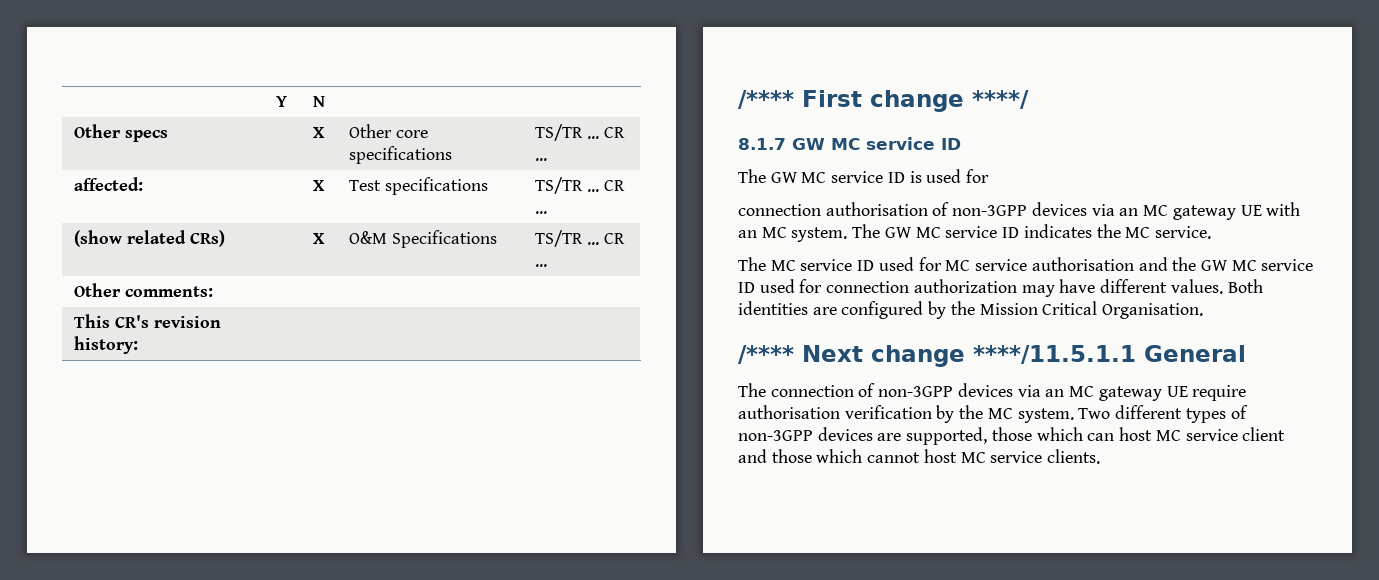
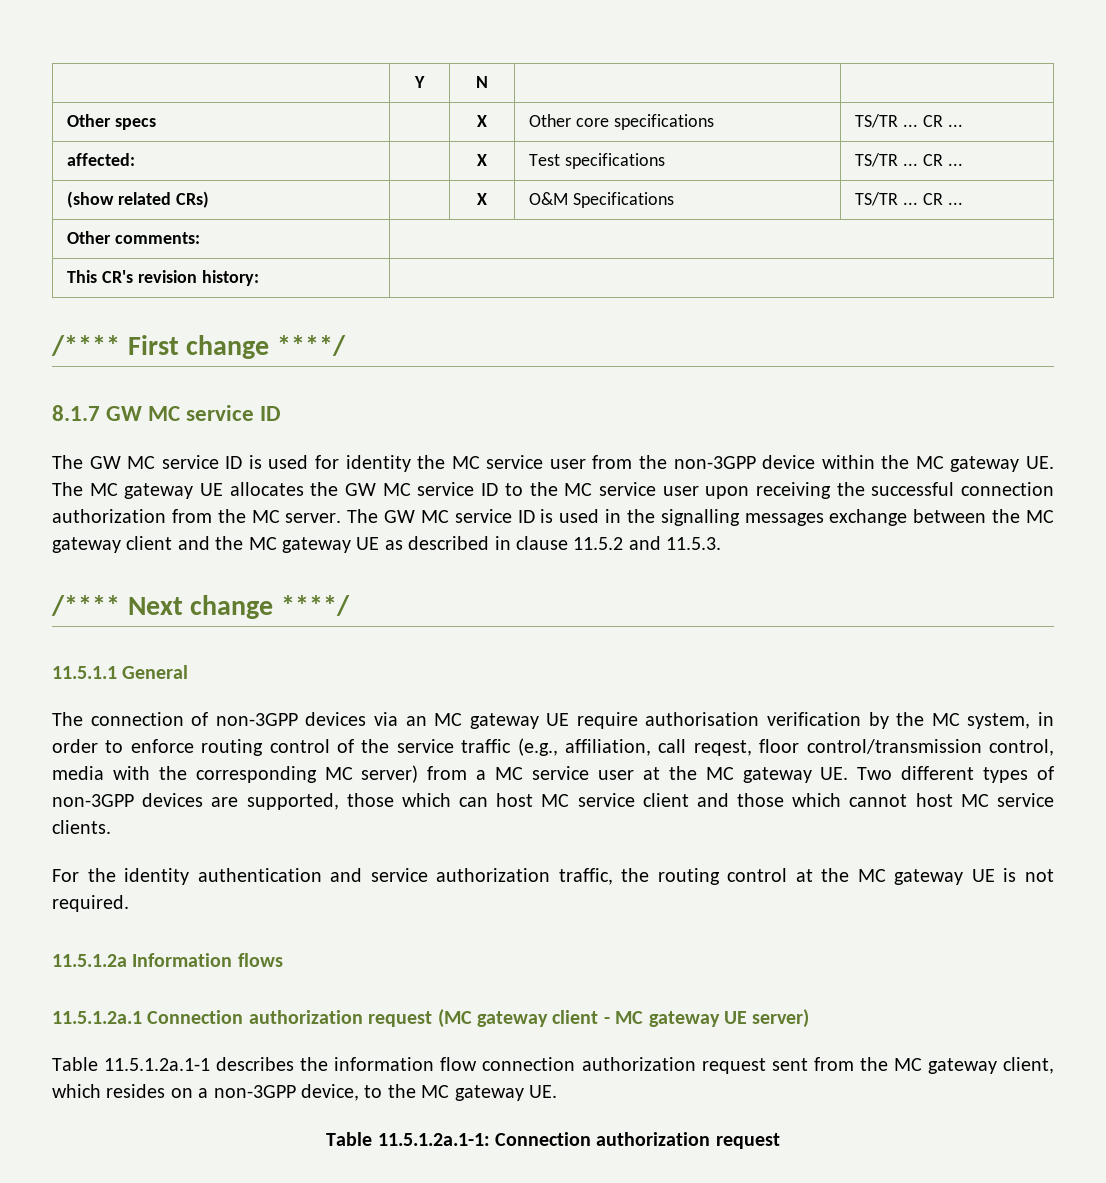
[738,202,1301,220] [738,224,1211,242] [738,257,1314,271] [738,279,1263,297] [738,301,1204,319] // connection authorisation of non-3GPP devices via an MC gateway UE with an MC system. The GW MC service ID indicates the MC service. // The MC service ID used for MC service authorisation and the GW MC service ID used for connection authorization may have different values. Both identities are configured by the Mission Critical Organisation. -> [345,455,1054,472] [52,482,1055,499] [52,509,1055,526] [52,536,722,553] identity the MC service user from the non-3GPP device within the MC gateway UE. The MC gateway UE allocates the GW MC service ID to the MC service user upon receiving the successful connection authorization from the MC server. The GW MC service ID is used in the signalling messages exchange between the MC gateway client and the MC gateway UE as described in clause 11.5.2 and 11.5.3.
[973,345,1136,364] ****/11.5.1.1 -> [280,595,350,616] [52,666,117,679] ****/ // 11.5.1.1
[1017,408,1074,423] system. -> [967,712,1055,729] [52,738,1054,756] [52,765,849,783] system, in order to enforce routing control of the service traffic (e.g., affiliation, call reqest, floor control/transmission control, media with the corresponding MC server) from a MC service user at the MC gateway UE.
(1101, 456) none -> [52,868,1054,885] [52,895,129,912] [52,953,283,967] [52,1009,810,1028] [52,1057,1054,1074] [52,1084,557,1101] [326,1132,780,1149] // For the identity authentication and service authorization traffic, the routing control at the MC gateway UE is not required. // 11.5.1.2a Information flows // 11.5.1.2a.1 Connection authorization request (MC gateway client - MC gateway UE server) // Table 11.5.1.2a.1-1 describes the information flow connection authorization request sent from the MC gateway client, which resides on a non-3GPP device, to the MC gateway UE. // Table 11.5.1.2a.1-1: Connection authorization request

